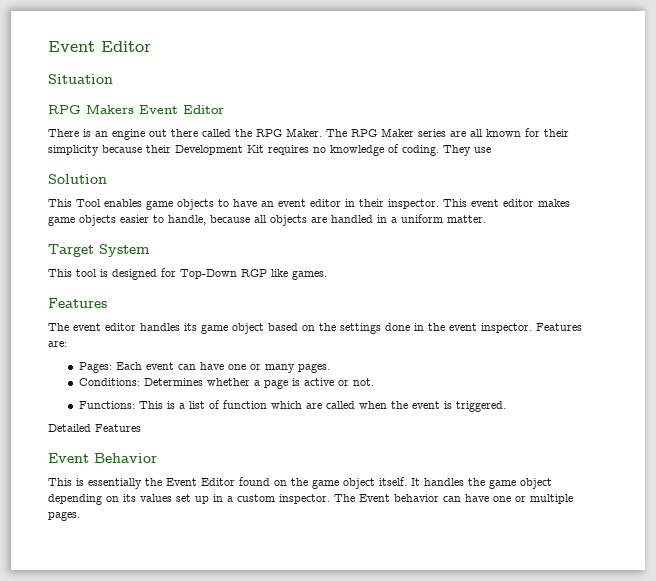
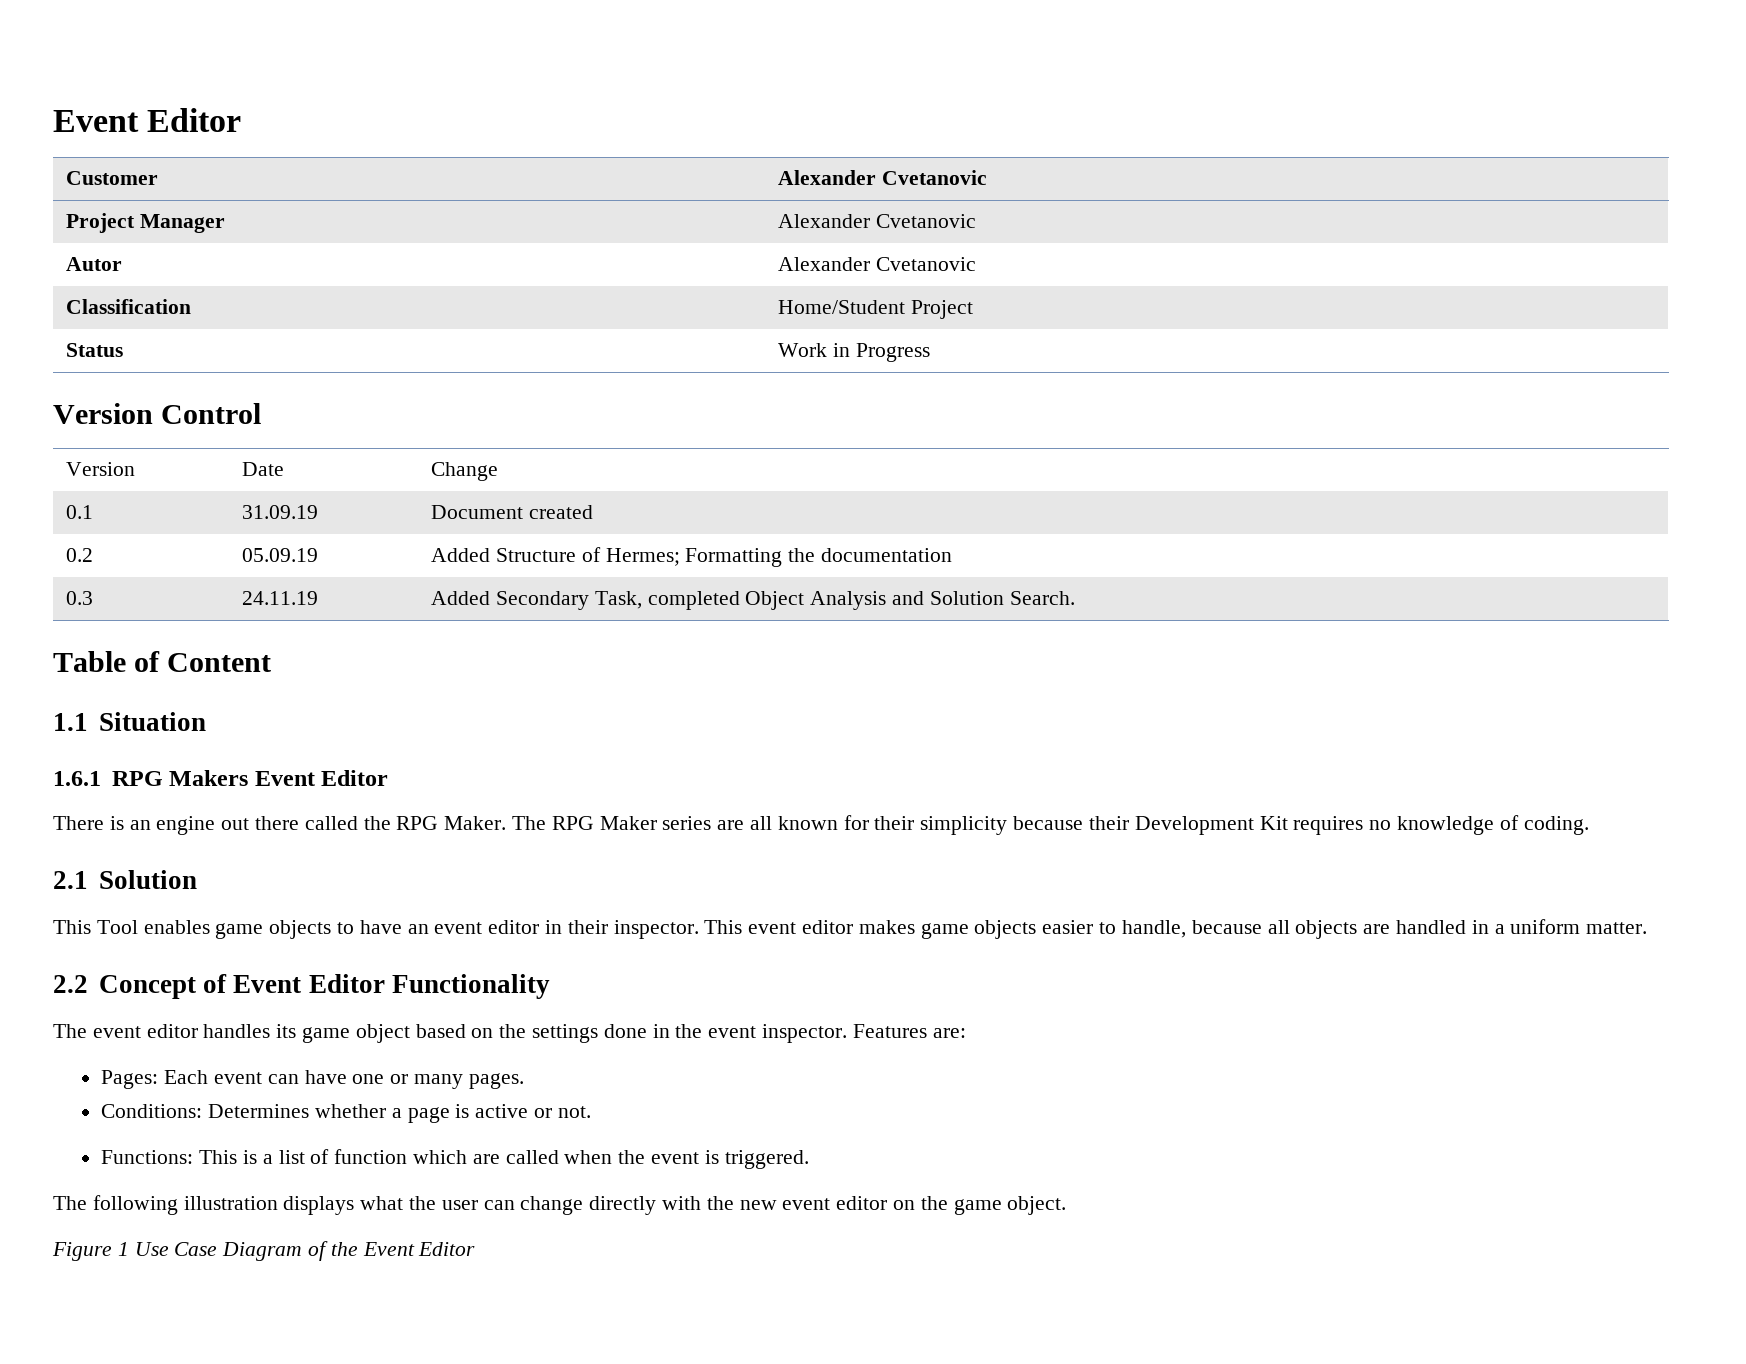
[48,41,151,52] Event Editor // -> [53,108,242,132] [66,171,159,185] [778,170,988,185] [66,213,226,233] [778,214,977,228] [66,257,123,271] [778,257,977,271] [66,299,192,314] [778,300,974,319] [66,343,124,357] [778,343,930,362] [53,403,262,424] [66,462,136,476] [242,462,285,476] [431,462,499,481] [66,505,94,519] [242,505,319,519] [431,505,594,519] [66,548,94,562] [242,548,319,562] [431,547,953,567] [66,591,94,605] [242,591,319,605] [431,591,1075,610] [53,651,272,672] [53,713,88,731] Event Editor // Customer | Alexander Cvetanovic // Project Manager | Alexander Cvetanovic // Autor | Alexander Cvetanovic // Classification | Home/Student Project // Status | Work in Progress // Version Control // Version | Date | Change // 0.1 | 31.09.19 | Document created // 0.2 | 05.09.19 | Added Structure of Hermes; Formatting the documentation // 0.3 | 24.11.19 | Added Secondary Task, completed Object Analysis and Solution Search. // Table of Content // 1.1
(113, 79) none -> [53,771,101,786] 1.6.1
[443,145,491,156] They use // -> [53,871,88,889] // 2.1
[48,244,150,257] [48,268,327,280] [48,298,107,308] Target System // This tool is designed for Top-Down RGP like games. // Features -> [53,974,550,999] 2.2 Concept of Event Editor Functionality
[48,424,141,432] [48,453,157,463] [48,477,552,489] [48,494,573,505] [48,511,80,521] Detailed Features // Event Behavior // This is essentially the Event Editor found on the game object itself. It handles the game object depending on its values set up in a custom inspector. The Event behavior can have one or multiple pages. -> [53,1195,1067,1215] [52,1241,476,1261] The following illustration displays what the user can change directly with the new event editor on the game object. // Figure 1 Use Case Diagram of the Event Editor

